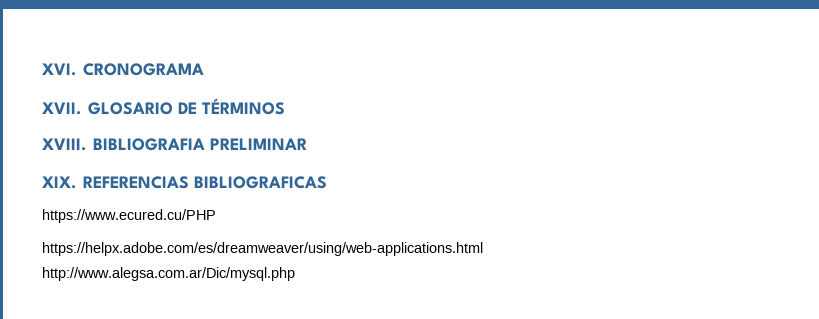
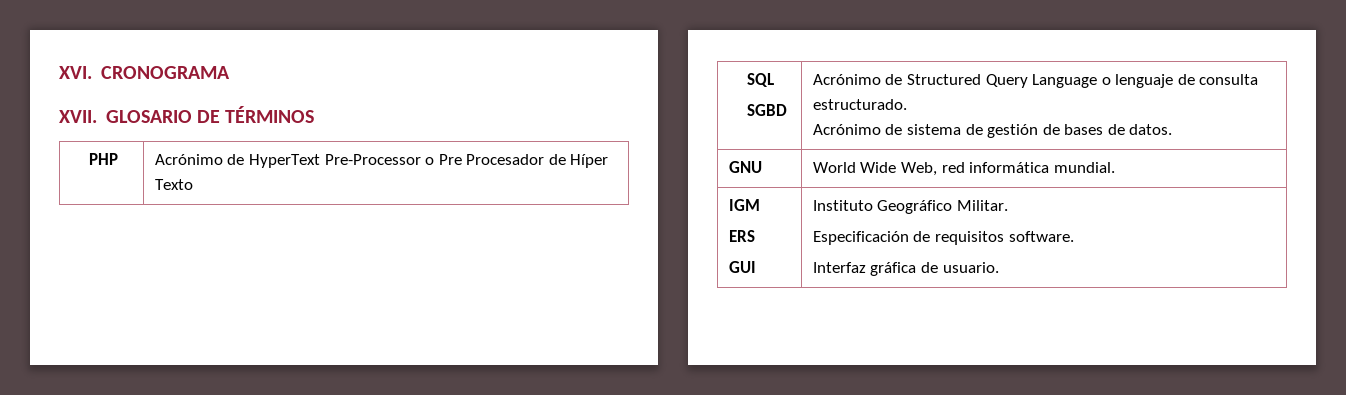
[42,138,308,151] [42,176,328,189] [42,209,216,223] [42,242,483,256] [42,267,295,281] // XVIII. BIBLIOGRAFIA PRELIMINAR // XIX. REFERENCIAS BIBLIOGRAFICAS // https://www.ecured.cu/PHP // https://helpx.adobe.com/es/dreamweaver/using/web-applications.html // http://www.alegsa.com.ar/Dic/mysql.php -> [89,153,119,165] [154,154,609,168] [154,179,193,190] [747,73,775,87] [747,104,788,116] [812,74,1259,88] [812,99,907,110] [812,124,1173,138] [728,161,762,173] [812,162,1115,176] [728,199,760,211] [728,230,755,242] [728,261,756,273] [812,200,1008,214] [812,231,1074,245] [812,262,999,276] // PHP | Acrónimo de HyperText Pre-Processor o Pre Procesador de Híper Texto // SQL // SGBD | Acrónimo de Structured Query Language o lenguaje de consulta estructurado. // Acrónimo de sistema de gestión de bases de datos. // GNU | World Wide Web, red informática mundial. // IGM // ERS // GUI | Instituto Geográfico Militar. // Especificación de requisitos software. // Interfaz gráfica de usuario.

